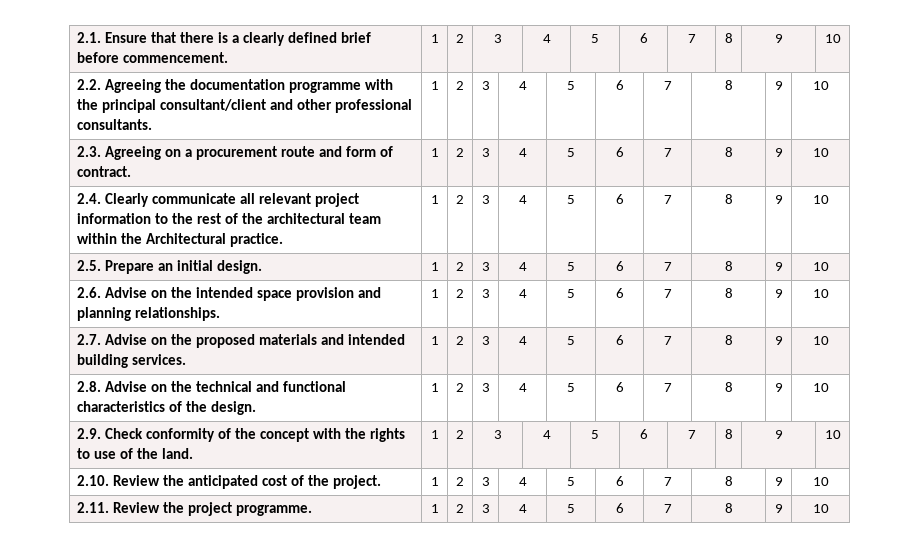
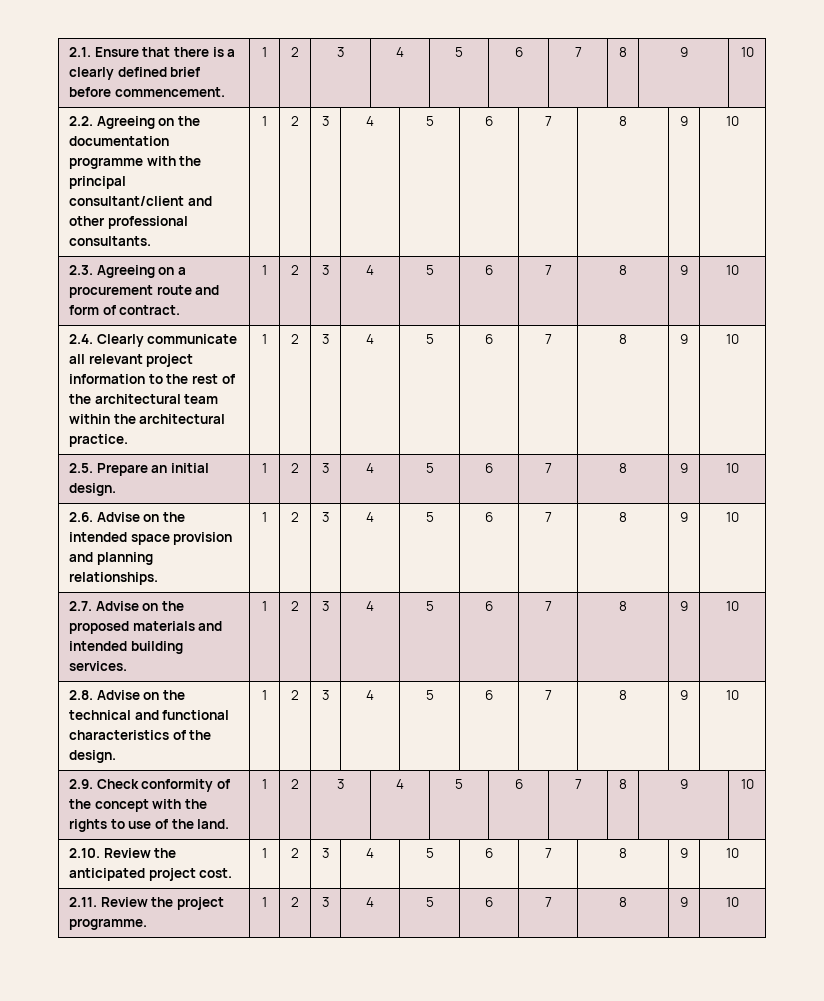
(162, 86) none -> [158,118,175,126] on
[146,233,227,244] Architectural -> [139,414,226,424] architectural
[262,475,381,489] cost of the project. -> [148,868,233,881] project cost.

